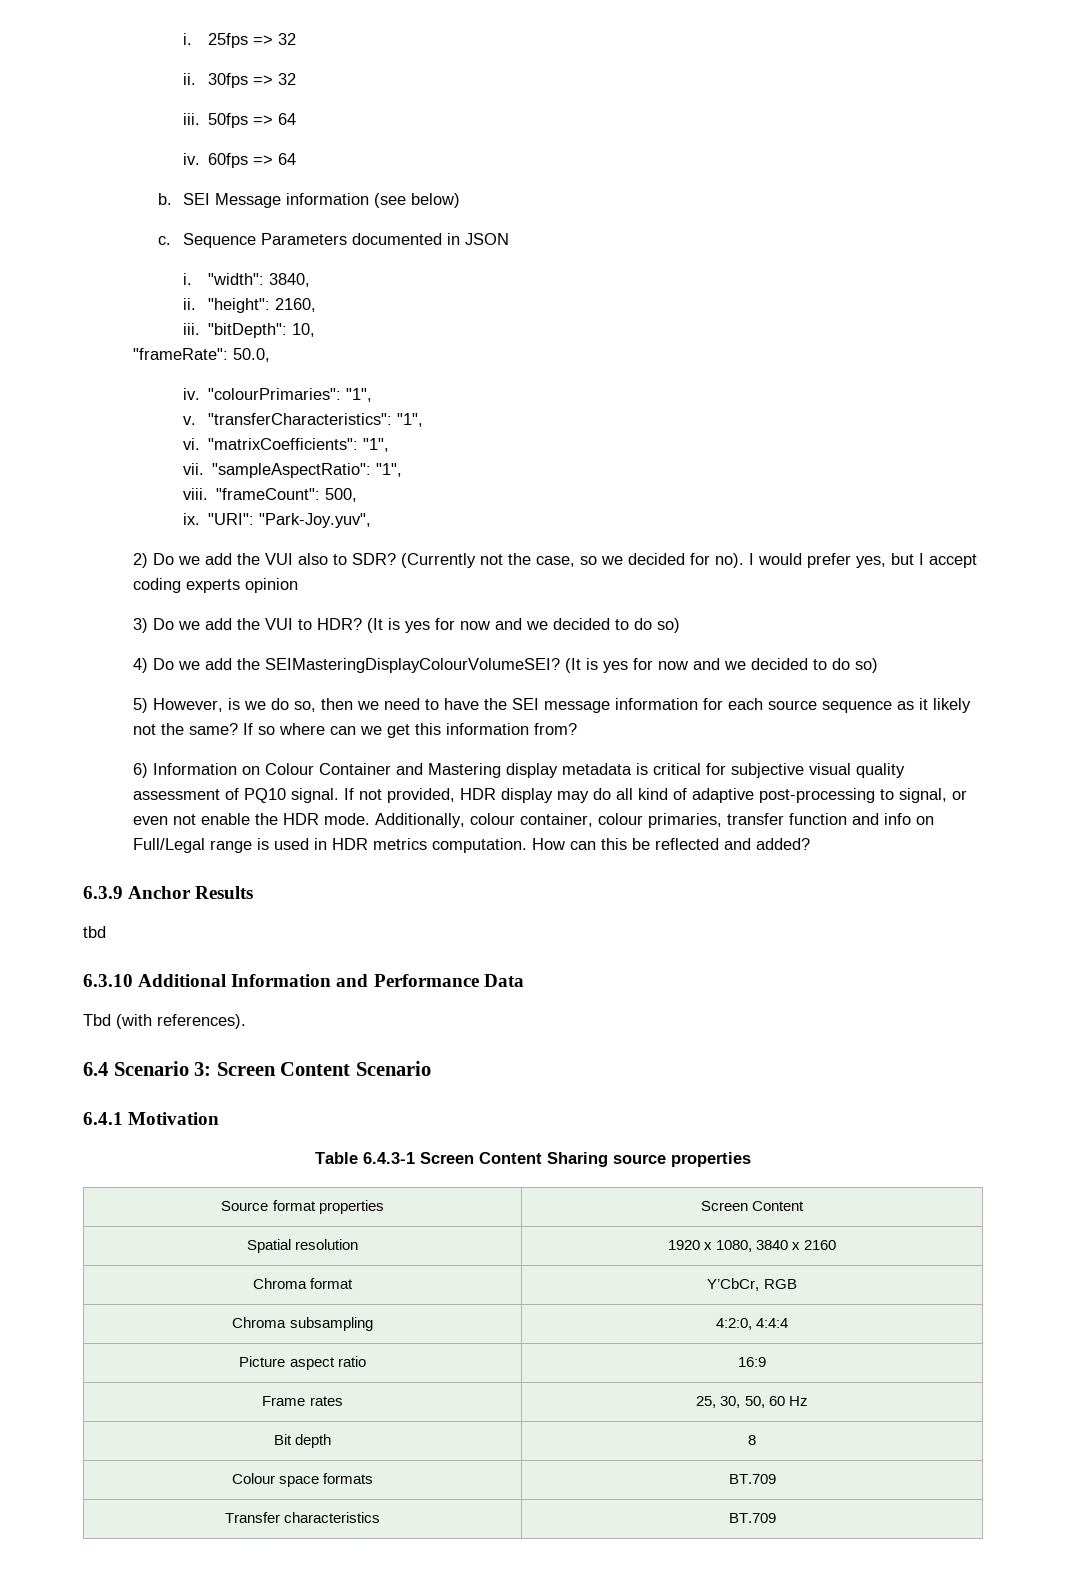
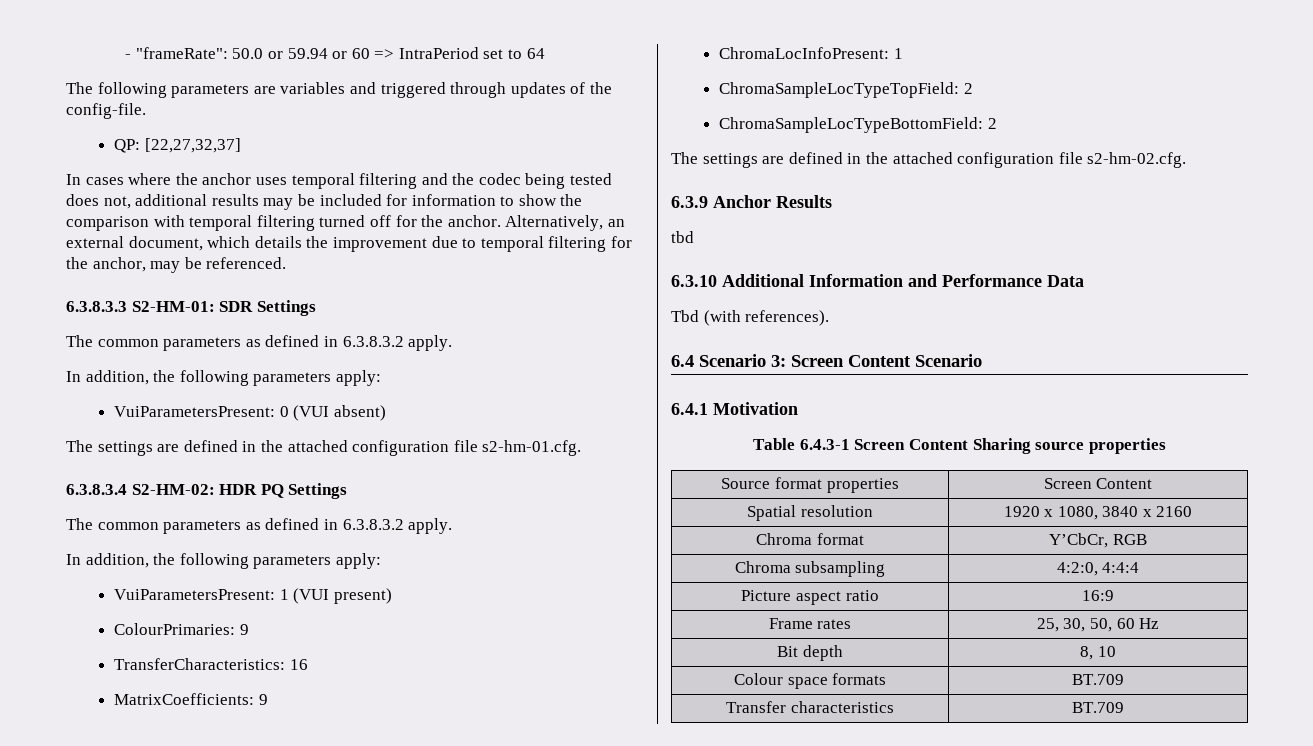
[183,33,297,48] [183,73,297,88] [183,113,297,128] [183,153,297,168] [158,193,461,208] [158,233,510,248] [183,273,311,287] [183,298,317,313] [183,323,316,338] [133,348,271,362] [183,388,373,402] [183,413,424,427] [183,438,390,452] [183,463,403,478] [183,488,358,502] [183,513,372,528] [133,553,978,568] [133,578,299,593] [133,618,681,633] [133,658,879,673] [133,698,972,713] [133,723,578,738] [133,763,906,778] [133,788,968,803] [133,813,935,828] [133,838,811,853] i. 25fps => 32 // ii. 30fps => 32 // iii. 50fps => 64 // iv. 60fps => 64 // b. SEI Message information (see below) // c. Sequence Parameters documented in JSON // i. "width": 3840, // ii. "height": 2160, // iii. "bitDepth": 10, // "frameRate": 50.0, // iv. "colourPrimaries": "1", // v. "transferCharacteristics": "1", // vi. "matrixCoefficients": "1", // vii. "sampleAspectRatio": "1", // viii. "frameCount": 500, // ix. "URI": "Park-Joy.yuv", // 2) Do we add the VUI also to SDR? (Currently not the case, so we decided for no). I would prefer yes, but I accept coding experts opinion // 3) Do we add the VUI to HDR? (It is yes for now and we decided to do so) // 4) Do we add the SEIMasteringDisplayColourVolumeSEI? (It is yes for now and we decided to do so) // 5) However, is we do so, then we need to have the SEI message information for each source sequence as it likely not the same? If so where can we get this information from? // 6) Information on Colour Container and Mastering display metadata is critical for subjective visual quality assessment of PQ10 signal. If not provided, HDR display may do all kind of adaptive post-processing to signal, or even not enable the HDR mode. Additionally, colour container, colour primaries, transfer function and info on Full/Legal range is used in HDR metrics computation. How can this be reflected and added? -> [125,47,545,59] [66,82,612,98] [66,103,146,119] [114,138,241,153] [66,173,613,189] [66,194,583,210] [66,215,625,231] [66,236,632,252] [66,257,287,273] [66,300,316,316] [66,335,453,351] [66,370,381,386] [114,405,387,421] [66,440,582,456] [66,483,348,499] [66,518,453,534] [66,553,381,569] [114,588,393,604] [114,623,249,635] [114,658,308,670] [114,693,268,705] [719,47,903,59] [719,82,973,98] [719,117,997,133] [671,152,1187,168] - "frameRate": 50.0 or 59.94 or 60 => IntraPeriod set to 64 // The following parameters are variables and triggered through updates of the config-file. // QP: [22,27,32,37] // In cases where the anchor uses temporal filtering and the codec being tested does not, additional results may be included for information to show the comparison with temporal filtering turned off for the anchor. Alternatively, an external document, which details the improvement due to temporal filtering for the anchor, may be referenced. // 6.3.8.3.3 S2-HM-01: SDR Settings // The common parameters as defined in 6.3.8.3.2 apply. // In addition, the following parameters apply: // VuiParametersPresent: 0 (VUI absent) // The settings are defined in the attached configuration file s2-hm-01.cfg. // 6.3.8.3.4 S2-HM-02: HDR PQ Settings // The common parameters as defined in 6.3.8.3.2 apply. // In addition, the following parameters apply: // VuiParametersPresent: 1 (VUI present) // ColourPrimaries: 9 // TransferCharacteristics: 16 // MatrixCoefficients: 9 // ChromaLocInfoPresent: 1 // ChromaSampleLocTypeTopField: 2 // ChromaSampleLocTypeBottomField: 2 // The settings are defined in the attached configuration file s2-hm-02.cfg.
[748,1435,756,1445] 8 -> [1080,646,1116,660] 8, 10

